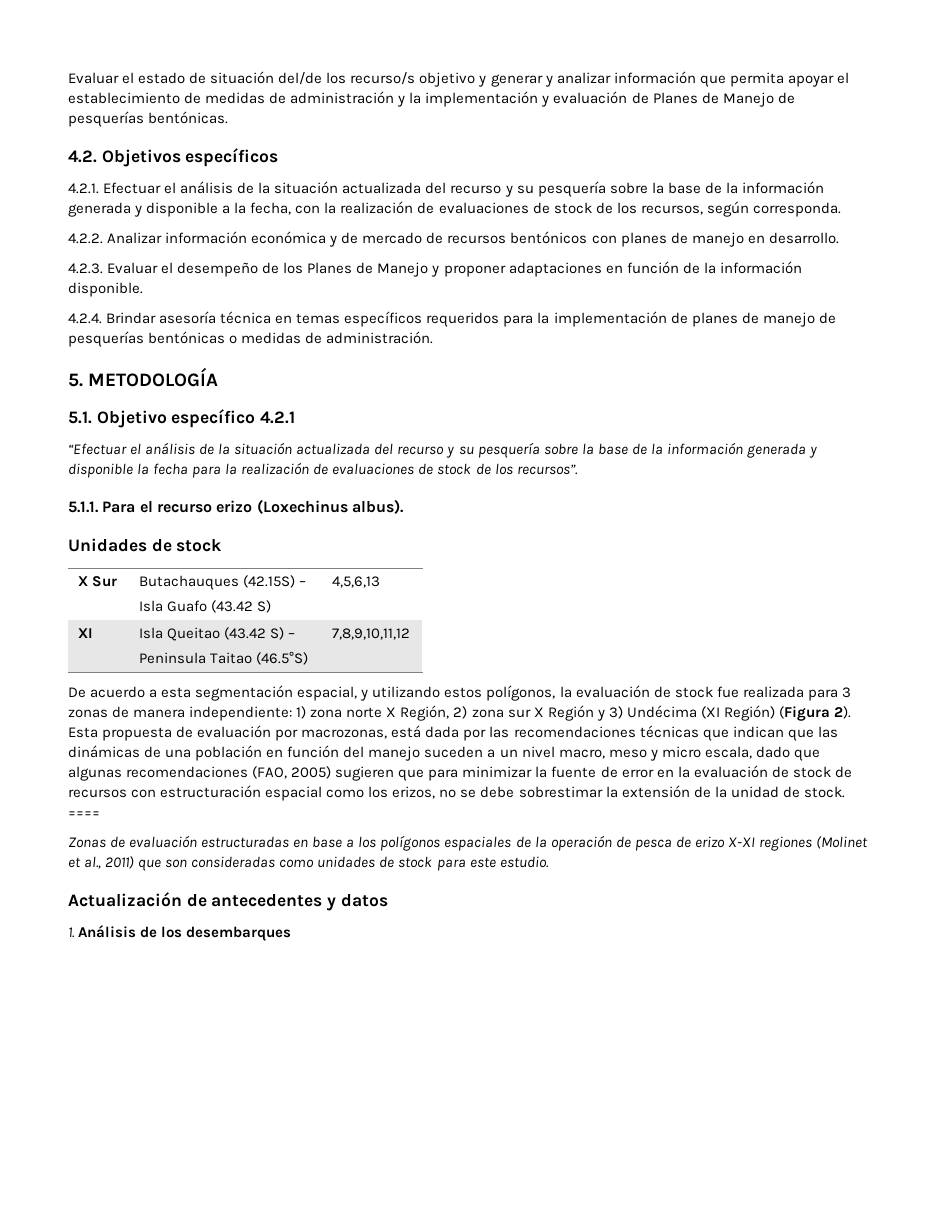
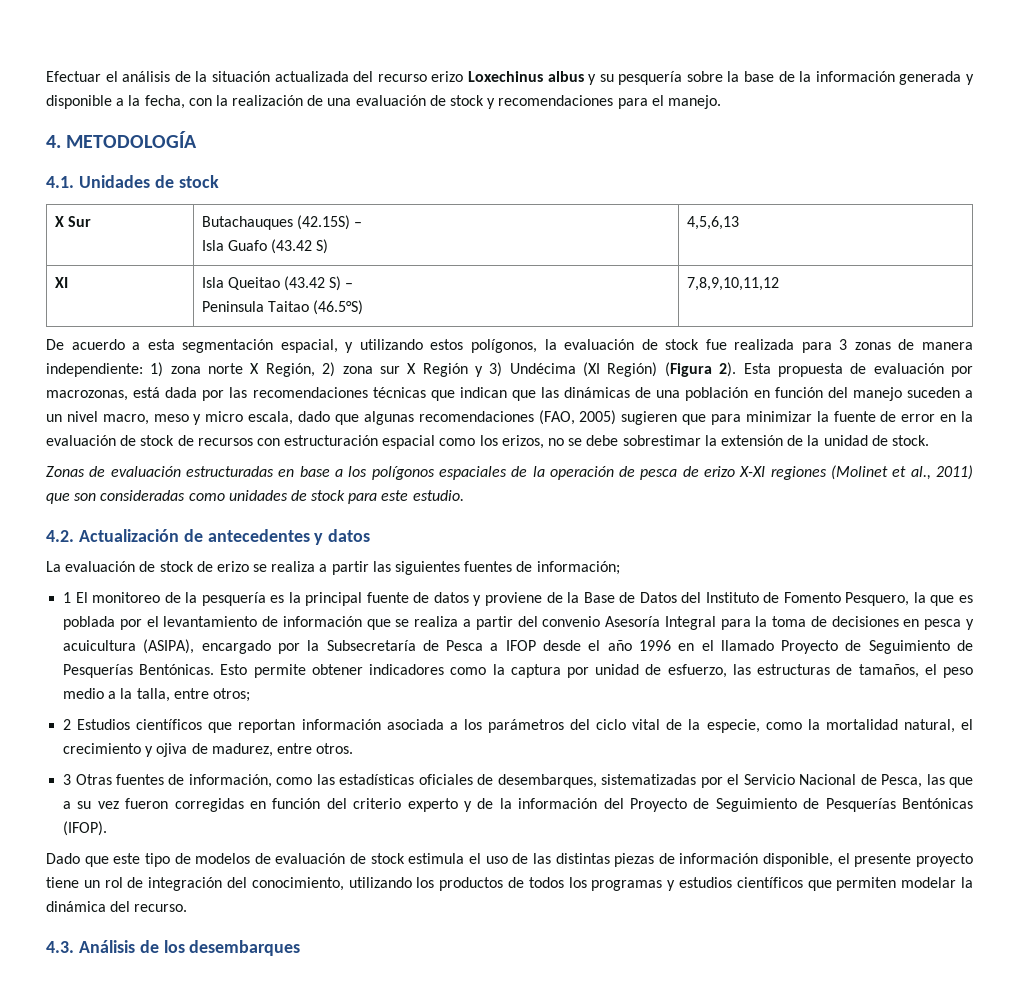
[68,71,849,87] [68,91,795,107] [68,111,229,127] [68,148,279,167] [68,183,99,194] Evaluar el estado de situación del/de los recurso/s objetivo y generar y analizar información que permita apoyar el establecimiento de medidas de administración y la implementación y evaluación de Planes de Manejo de pesquerías bentónicas. // 4.2. Objetivos específicos // 4.2.1. -> (46, 76) none
(502, 189) none -> [431,71,584,82] erizo Loxechinus albus
[438,201,841,217] [68,231,839,247] [68,261,802,277] [68,282,143,297] [68,311,836,327] [68,331,434,347] [68,367,219,387] [68,409,296,428] [68,442,817,458] [68,462,578,478] [68,499,404,514] evaluaciones de stock de los recursos, según corresponda. // 4.2.2. Analizar información económica y de mercado de recursos bentónicos con planes de manejo en desarrollo. // 4.2.3. Evaluar el desempeño de los Planes de Manejo y proponer adaptaciones en función de la información disponible. // 4.2.4. Brindar asesoría técnica en temas específicos requeridos para la implementación de planes de manejo de pesquerías bentónicas o medidas de administración. // 5. METODOLOGÍA // 5.1. Objetivo específico 4.2.1 // “Efectuar el análisis de la situación actualizada del recurso y su pesquería sobre la base de la información generada y disponible la fecha para la realización de evaluaciones de stock de los recursos”. // 5.1.1. Para el recurso erizo (Loxechinus albus). // -> [327,95,721,109] [46,131,198,148] [46,176,74,188] una evaluación de stock y recomendaciones para el manejo. // 4. METODOLOGÍA // 4.1.
[68,811,100,817] ==== -> (929, 440) none
(549, 862) none -> [46,530,74,542] 4.2.
[68,927,75,938] 1. -> [46,561,620,575] [63,592,974,606] [63,616,974,630] [63,639,974,654] [63,664,973,678] [63,688,250,702] [63,719,973,733] [63,743,354,757] [63,774,973,788] [63,798,974,812] [63,821,108,836] [46,853,973,867] [46,877,973,891] [46,901,188,912] [46,941,74,953] La evaluación de stock de erizo se realiza a partir las siguientes fuentes de información; // 1 El monitoreo de la pesquería es la principal fuente de datos y proviene de la Base de Datos del Instituto de Fomento Pesquero, la que es poblada por el levantamiento de información que se realiza a partir del convenio Asesoría Integral para la toma de decisiones en pesca y acuicultura (ASIPA), encargado por la Subsecretaría de Pesca a IFOP desde el año 1996 en el llamado Proyecto de Seguimiento de Pesquerías Bentónicas. Esto permite obtener indicadores como la captura por unidad de esfuerzo, las estructuras de tamaños, el peso medio a la talla, entre otros; // 2 Estudios científicos que reportan información asociada a los parámetros del ciclo vital de la especie, como la mortalidad natural, el crecimiento y ojiva de madurez, entre otros. // 3 Otras fuentes de información, como las estadísticas oficiales de desembarques, sistematizadas por el Servicio Nacional de Pesca, las que a su vez fueron corregidas en función del criterio experto y de la información del Proyecto de Seguimiento de Pesquerías Bentónicas (IFOP). // Dado que este tipo de modelos de evaluación de stock estimula el uso de las distintas piezas de información disponible, el presente proyecto tiene un rol de integración del conocimiento, utilizando los productos de todos los programas y estudios científicos que permiten modelar la dinámica del recurso. // 4.3.

